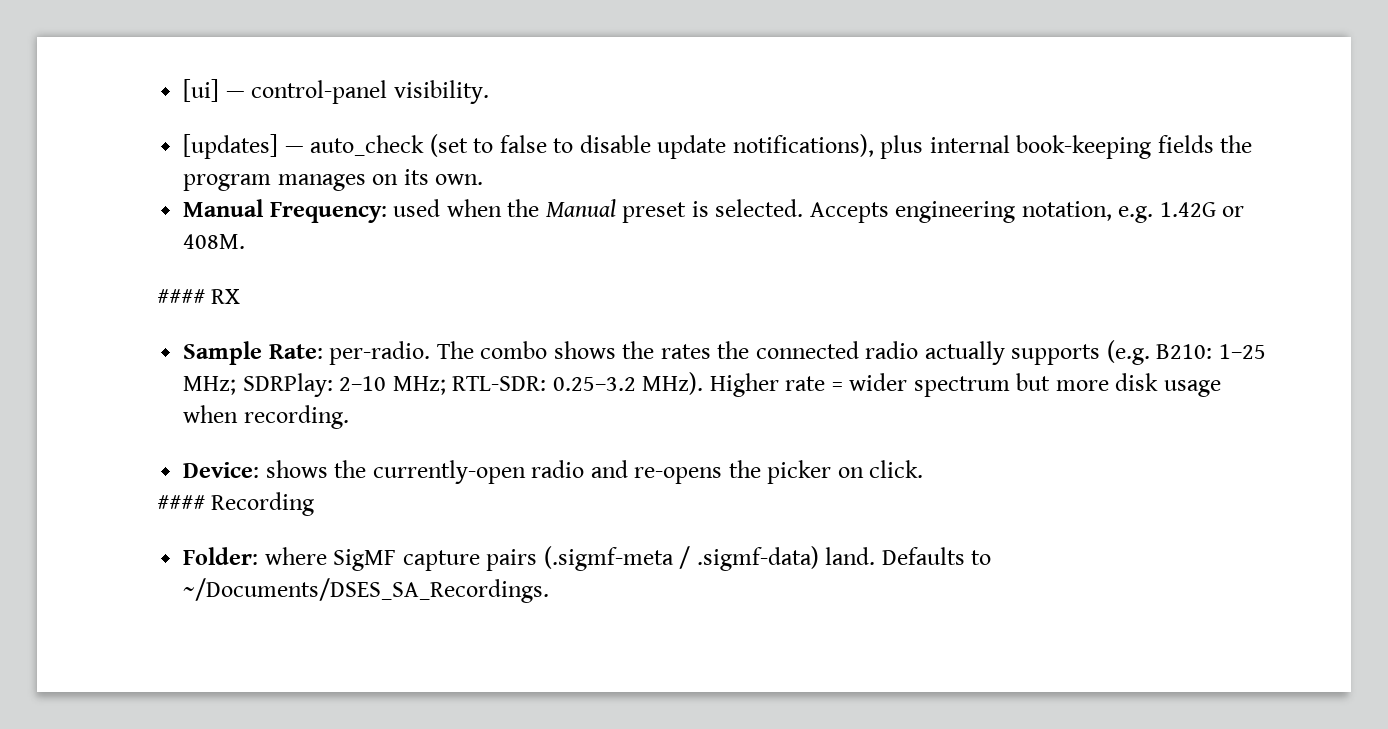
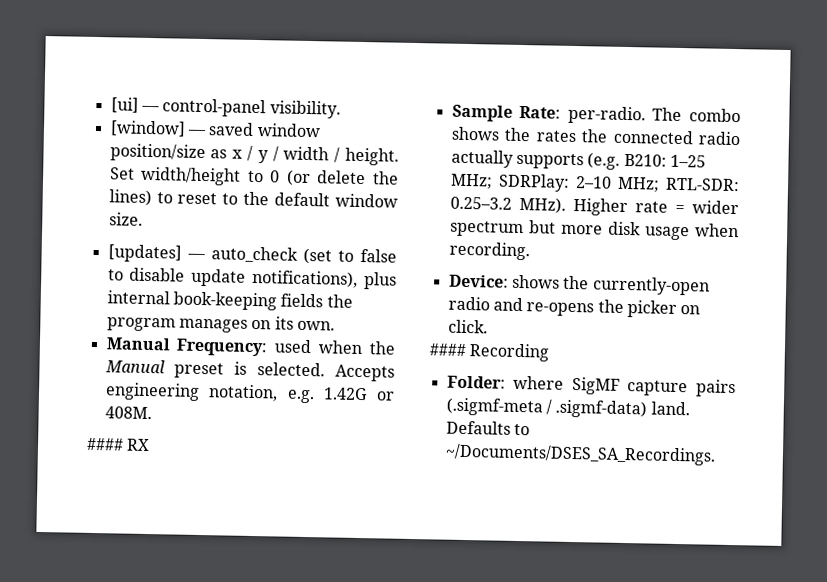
(489, 92) none -> [109,120,321,138] [109,143,400,166] [109,166,399,187] [108,189,398,208] [108,212,143,226] // [window] — saved window position/size as x / y / width / height. Set width/height to 0 (or delete the lines) to reset to the default window size.

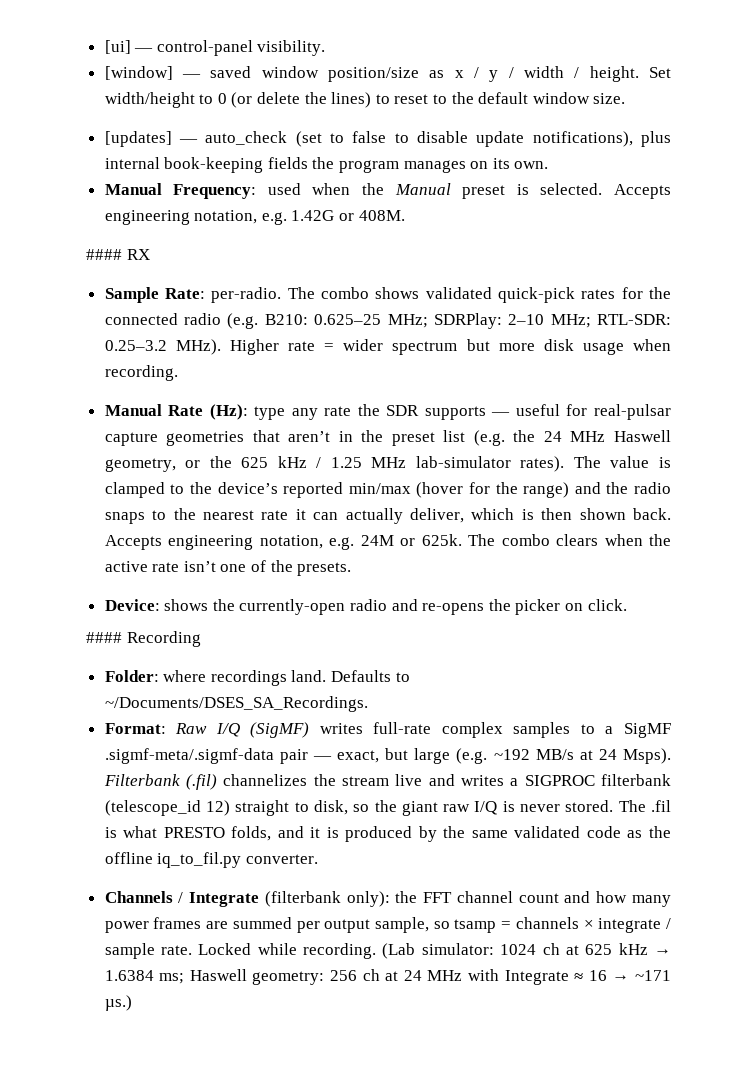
[504,127,577,143] the rates -> [425,287,643,303] validated quick-pick rates for
[450,149,584,170] actually supports -> (222, 319) none
[669,154,706,168] 1–25 -> [314,314,382,325] 0.625–25
(530, 251) none -> [104,404,671,420] [104,430,671,446] [104,456,671,472] [104,482,672,498] [104,508,671,524] [104,534,672,550] [104,560,352,576] // Manual Rate (Hz): type any rate the SDR supports — useful for real-pulsar capture geometries that aren’t in the preset list (e.g. the 24 MHz Haswell geometry, or the 625 kHz / 1.25 MHz lab-simulator rates). The value is clamped to the device’s reported min/max (hover for the range) and the radio snaps to the nearest rate it can actually deliver, which is then shown back. Accepts engineering notation, e.g. 24M or 625k. The combo clears when the active rate isn’t one of the presets.
[571,376,736,398] [445,397,690,419] [445,420,530,436] [444,443,716,466] SigMF capture pairs (.sigmf-meta / .sigmf-data) land. Defaults to ~/Documents/DSES_SA_Recordings. -> [210,670,410,686] [104,696,368,712] [104,722,671,738] [104,748,671,764] [103,774,671,790] [104,800,672,816] [104,826,671,842] [104,852,318,868] [104,891,671,907] [104,917,671,933] [104,943,671,959] [104,969,672,985] [104,995,132,1011] recordings land. Defaults to ~/Documents/DSES_SA_Recordings. // Format: Raw I/Q (SigMF) writes full-rate complex samples to a SigMF .sigmf-meta/.sigmf-data pair — exact, but large (e.g. ~192 MB/s at 24 Msps). Filterbank (.fil) channelizes the stream live and writes a SIGPROC filterbank (telescope_id 12) straight to disk, so the giant raw I/Q is never stored. The .fil is what PRESTO folds, and it is produced by the same validated code as the offline iq_to_fil.py converter. // Channels / Integrate (filterbank only): the FFT channel count and how many power frames are summed per output sample, so tsamp = channels × integrate / sample rate. Locked while recording. (Lab simulator: 1024 ch at 625 kHz → 1.6384 ms; Haswell geometry: 256 ch at 24 MHz with Integrate ≈ 16 → ~171 µs.)

